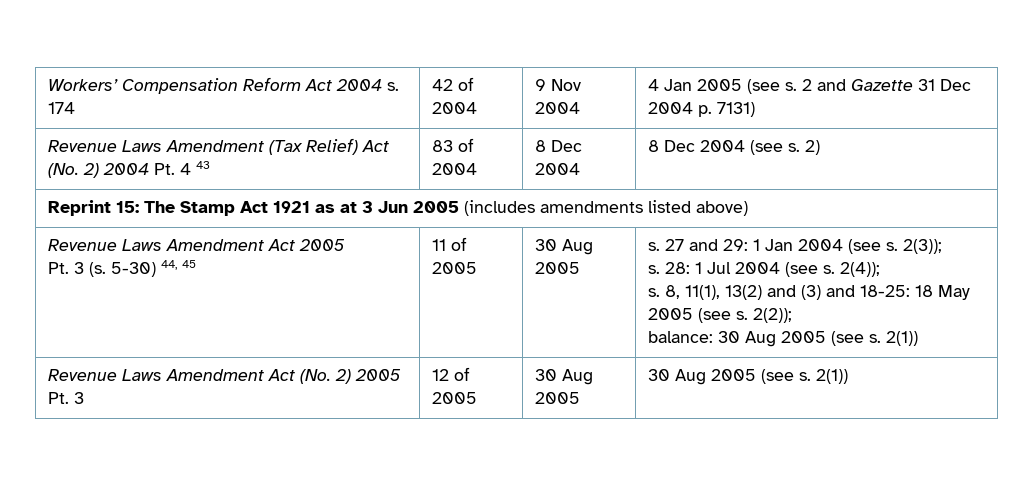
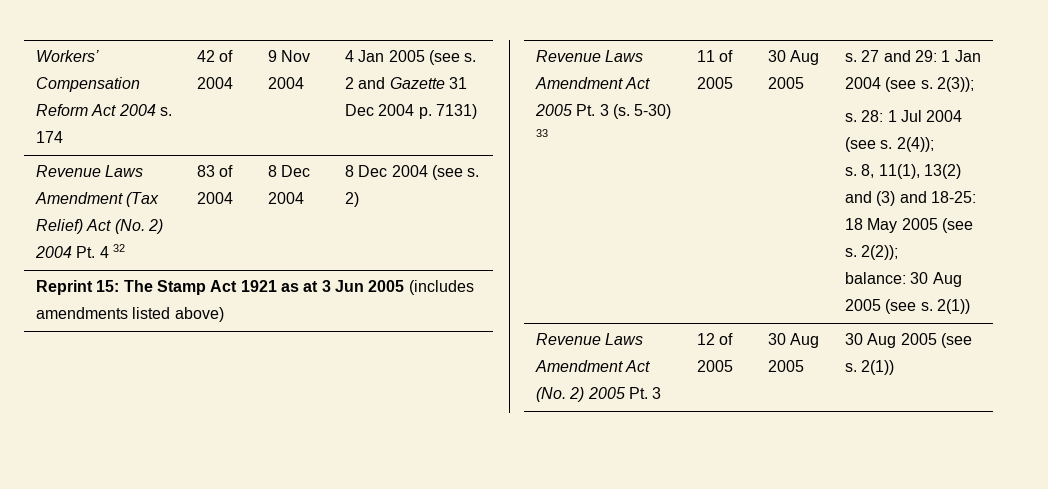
[195,161,210,169] 43 -> [113,244,126,252] 32
(345, 245) // -> (573, 110) none
[160,260,196,270] 44, 45 -> [536,129,549,137] 33

